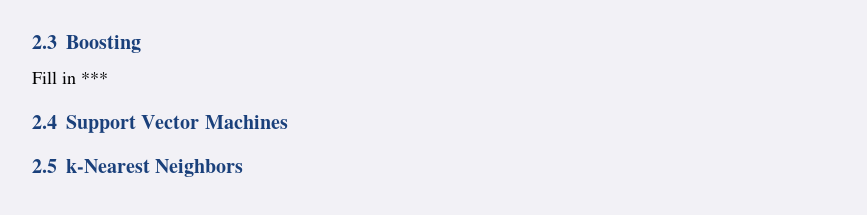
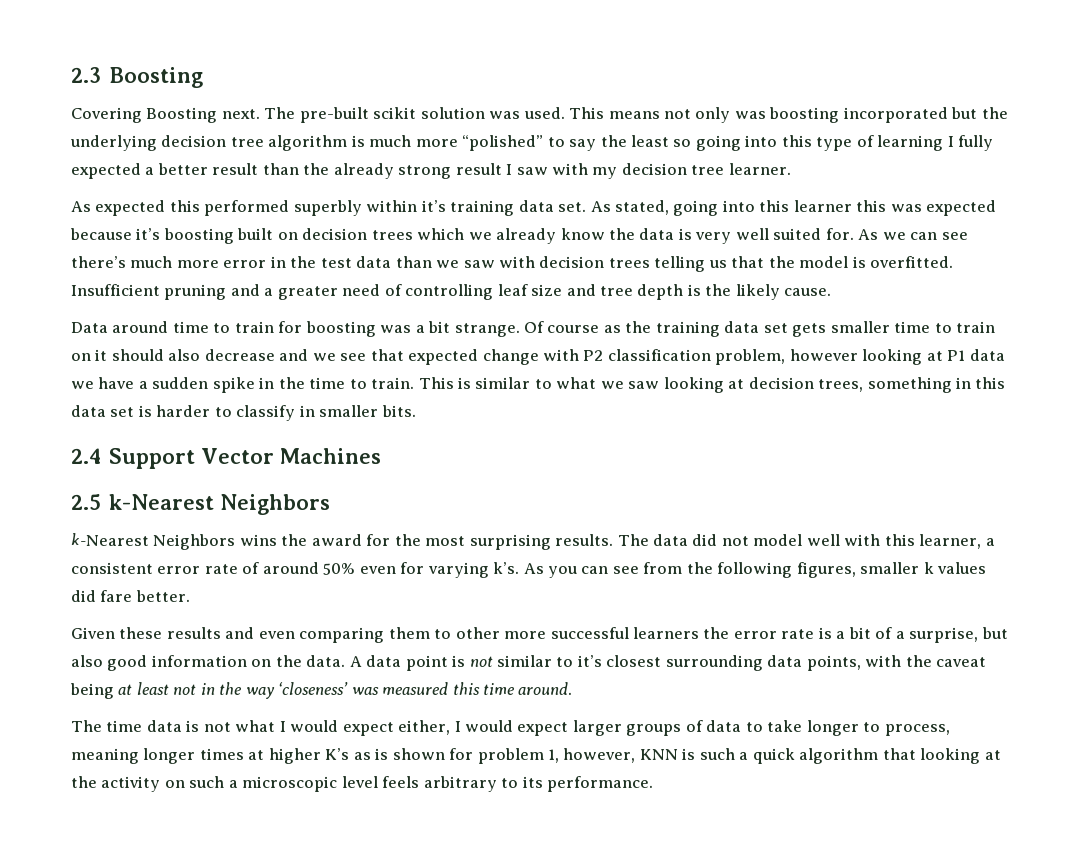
[32,71,108,84] Fill in *** -> [71,107,1008,123] [70,135,994,151] [71,163,791,179] [71,200,997,216] [70,228,968,244] [71,256,954,272] [71,284,832,300] [71,321,996,337] [71,349,1005,365] [71,377,1006,393] [71,405,416,421] Covering Boosting next. The pre-built scikit solution was used. This means not only was boosting incorporated but the underlying decision tree algorithm is much more “polished” to say the least so going into this type of learning I fully expected a better result than the already strong result I saw with my decision tree learner. // As expected this performed superbly within it’s training data set. As stated, going into this learner this was expected because it’s boosting built on decision trees which we already know the data is very well suited for. As we can see there’s much more error in the test data than we saw with decision trees telling us that the model is overfitted. Insufficient pruning and a greater need of controlling leaf size and tree depth is the likely cause. // Data around time to train for boosting was a bit strange. Of course as the training data set gets smaller time to train on it should also decrease and we see that expected change with P2 classification problem, however looking at P1 data we have a sudden spike in the time to train. This is similar to what we saw looking at decision trees, something in this data set is harder to classify in smaller bits.
(244, 168) none -> [71,533,995,550] [71,562,987,578] [71,590,190,602] [71,627,1008,643] [71,655,987,671] [70,682,573,699] [71,720,950,736] [71,748,1001,764] [71,776,654,792] // k-Nearest Neighbors wins the award for the most surprising results. The data did not model well with this learner, a consistent error rate of around 50% even for varying k’s. As you can see from the following figures, smaller k values did fare better. // Given these results and even comparing them to other more successful learners the error rate is a bit of a surprise, but also good information on the data. A data point is not similar to it’s closest surrounding data points, with the caveat being at least not in the way ‘closeness’ was measured this time around. // The time data is not what I would expect either, I would expect larger groups of data to take longer to process, meaning longer times at higher K’s as is shown for problem 1, however, KNN is such a quick algorithm that looking at the activity on such a microscopic level feels arbitrary to its performance.

